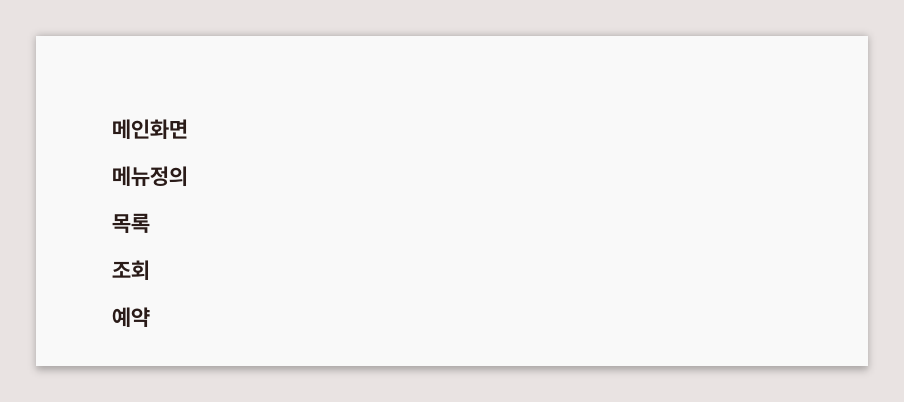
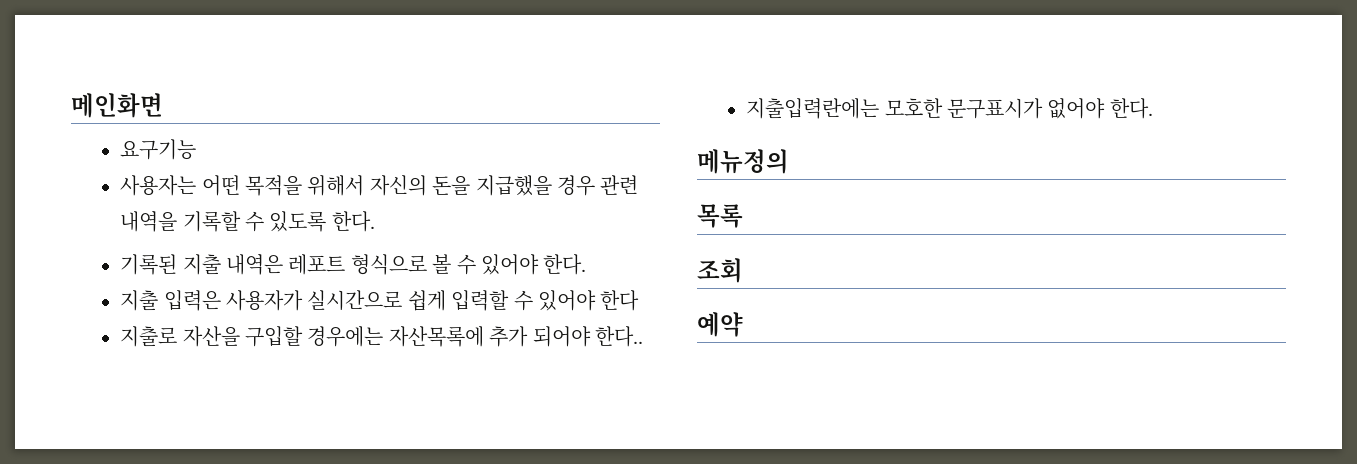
(188, 129) none -> [120,139,197,160] [120,175,639,196] [120,211,375,232] [120,254,587,275] [120,290,640,311] [120,326,643,347] [746,98,1153,119] // 요구기능 // 사용자는 어떤 목적을 위해서 자신의 돈을 지급했을 경우 관련 내역을 기록할 수 있도록 한다. // 기록된 지출 내역은 레포트 형식으로 볼 수 있어야 한다. // 지출 입력은 사용자가 실시간으로 쉽게 입력할 수 있어야 한다 // 지출로 자산을 구입할 경우에는 자산목록에 추가 되어야 한다.. // 지출입력란에는 모호한 문구표시가 없어야 한다.

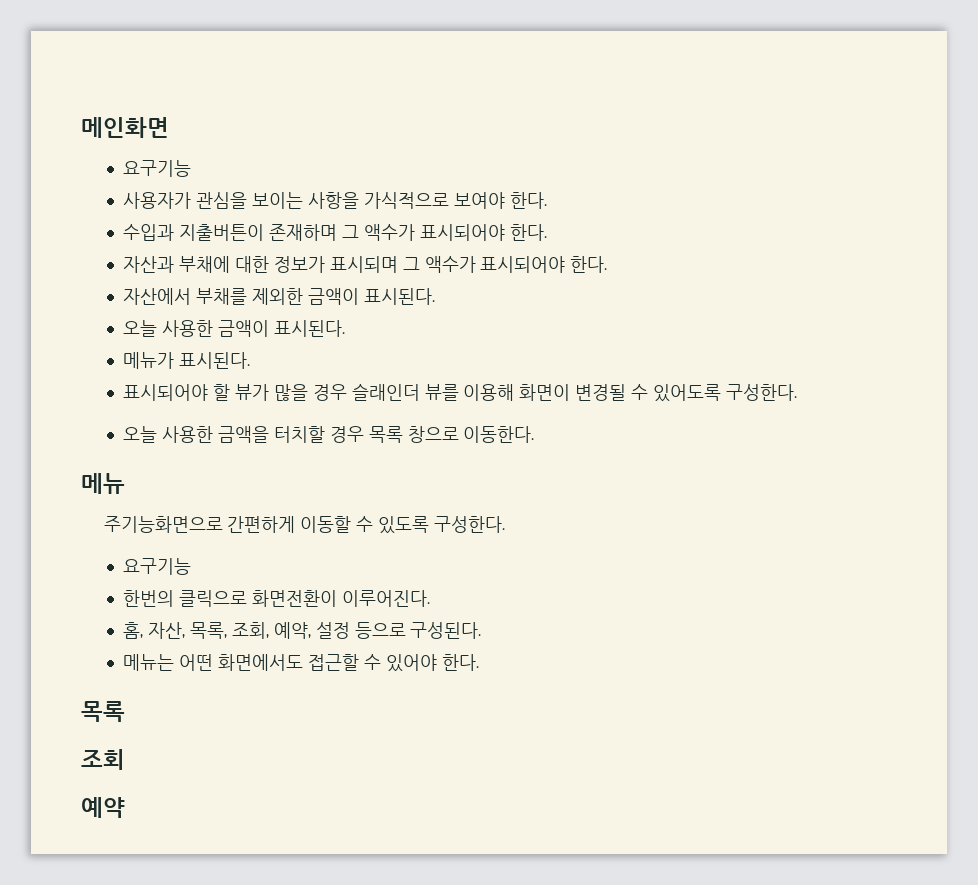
[120,175,639,196] [120,211,375,232] [120,254,587,275] [120,290,640,311] [120,326,643,347] [746,98,1153,119] [697,149,789,174] 사용자는 어떤 목적을 위해서 자신의 돈을 지급했을 경우 관련 내역을 기록할 수 있도록 한다. // 기록된 지출 내역은 레포트 형식으로 볼 수 있어야 한다. // 지출 입력은 사용자가 실시간으로 쉽게 입력할 수 있어야 한다 // 지출로 자산을 구입할 경우에는 자산목록에 추가 되어야 한다.. // 지출입력란에는 모호한 문구표시가 없어야 한다. // 메뉴정의 -> [123,192,547,209] [123,224,547,241] [123,256,608,273] [123,288,435,305] [123,320,345,337] [123,352,251,369] [123,383,797,402] [123,426,535,443] [81,473,125,494] [103,516,505,534] [123,558,192,575] [123,590,430,607] [123,622,482,639] [123,654,479,672] 사용자가 관심을 보이는 사항을 가식적으로 보여야 한다. // 수입과 지출버튼이 존재하며 그 액수가 표시되어야 한다. // 자산과 부채에 대한 정보가 표시되며 그 액수가 표시되어야 한다. // 자산에서 부채를 제외한 금액이 표시된다. // 오늘 사용한 금액이 표시된다. // 메뉴가 표시된다. // 표시되어야 할 뷰가 많을 경우 슬래인더 뷰를 이용해 화면이 변경될 수 있어도록 구성한다. // 오늘 사용한 금액을 터치할 경우 목록 창으로 이동한다. // 메뉴 // 주기능화면으로 간편하게 이동할 수 있도록 구성한다. // 요구기능 // 한번의 클릭으로 화면전환이 이루어진다. // 홈, 자산, 목록, 조회, 예약, 설정 등으로 구성된다. // 메뉴는 어떤 화면에서도 접근할 수 있어야 한다.

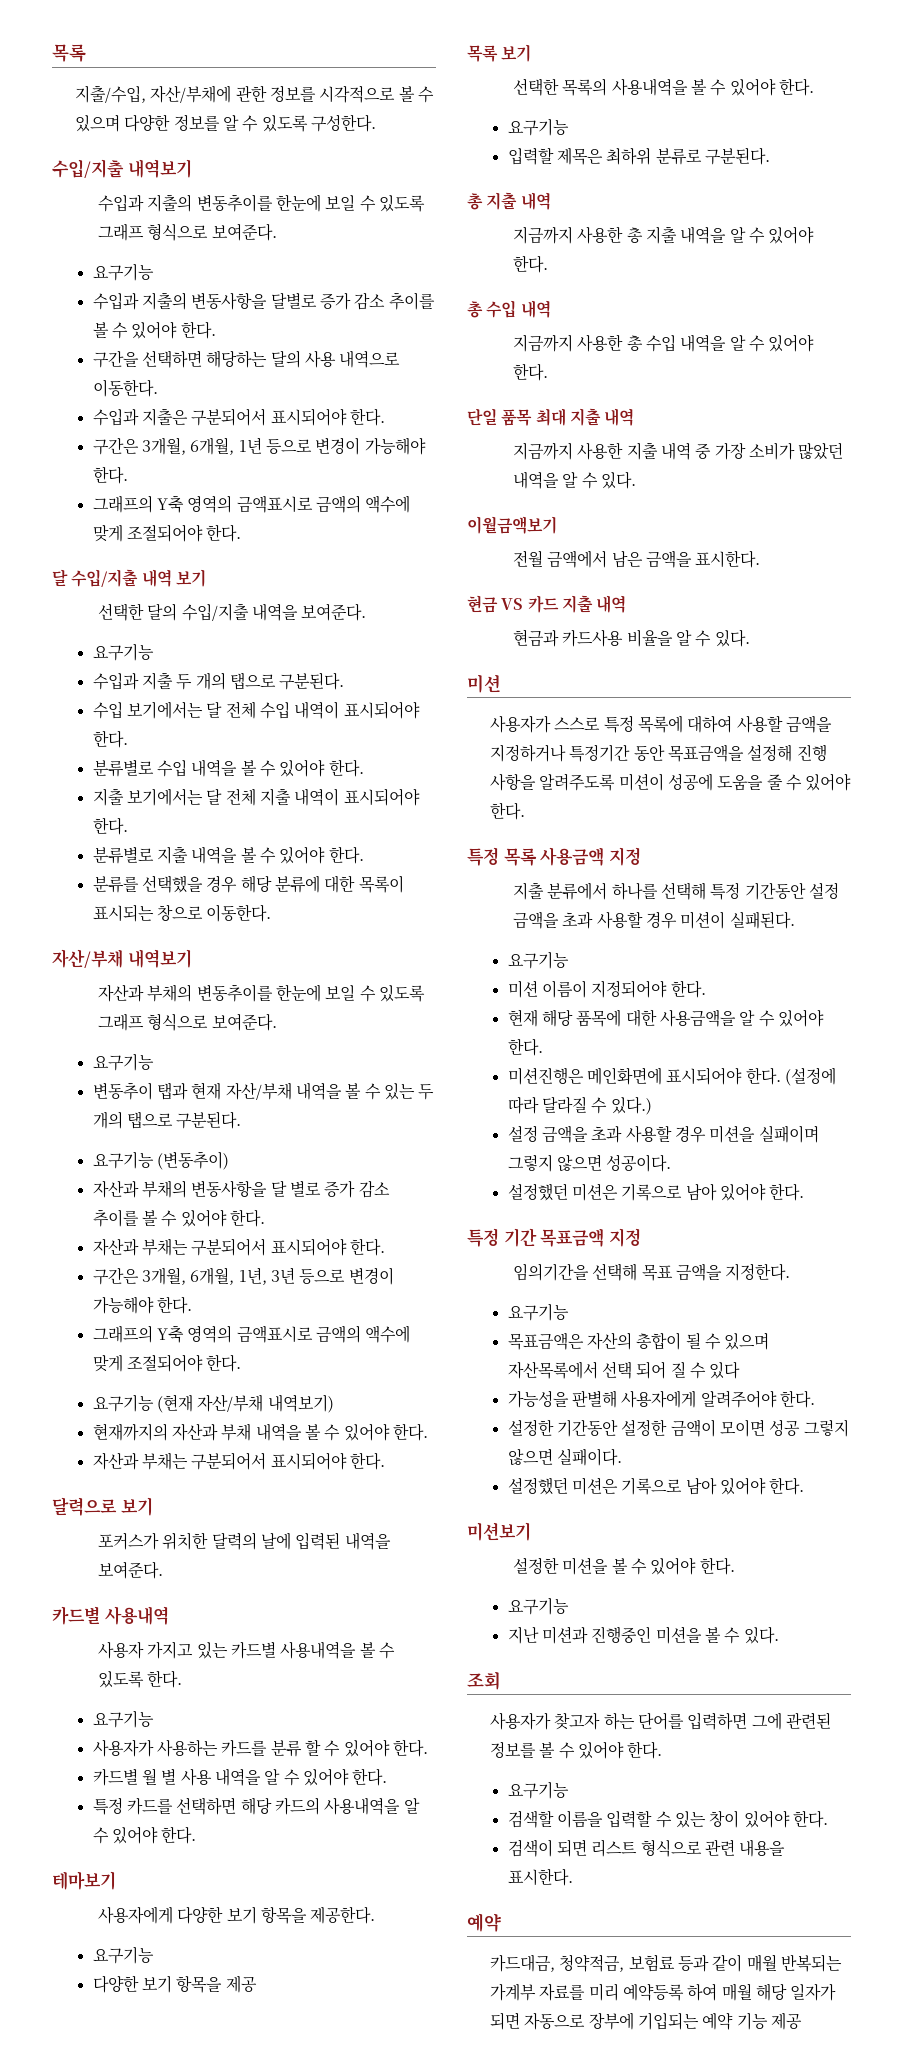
[81,117,169,138] [123,160,192,177] [123,192,547,209] [123,224,547,241] [123,256,608,273] [123,288,435,305] [123,320,345,337] [123,352,251,369] [123,383,797,402] [123,426,535,443] [81,473,125,494] [103,516,505,534] [123,558,192,575] [123,590,430,607] [123,622,482,639] [123,654,479,672] [81,701,125,722] [81,749,125,770] [81,797,125,818] 메인화면 // 요구기능 // 사용자가 관심을 보이는 사항을 가식적으로 보여야 한다. // 수입과 지출버튼이 존재하며 그 액수가 표시되어야 한다. // 자산과 부채에 대한 정보가 표시되며 그 액수가 표시되어야 한다. // 자산에서 부채를 제외한 금액이 표시된다. // 오늘 사용한 금액이 표시된다. // 메뉴가 표시된다. // 표시되어야 할 뷰가 많을 경우 슬래인더 뷰를 이용해 화면이 변경될 수 있어도록 구성한다. // 오늘 사용한 금액을 터치할 경우 목록 창으로 이동한다. // 메뉴 // 주기능화면으로 간편하게 이동할 수 있도록 구성한다. // 요구기능 // 한번의 클릭으로 화면전환이 이루어진다. // 홈, 자산, 목록, 조회, 예약, 설정 등으로 구성된다. // 메뉴는 어떤 화면에서도 접근할 수 있어야 한다. // 목록 // 조회 // 예약 -> [52,44,86,62] [75,85,434,103] [75,114,376,132] [52,159,192,178] [98,194,425,212] [98,223,277,241] [92,263,154,281] [92,292,435,310] [92,321,216,339] [92,350,401,368] [92,379,158,397] [92,408,385,426] [92,437,426,455] [92,466,128,484] [92,495,411,513] [92,524,242,542] [52,569,206,587] [98,603,367,621] [92,643,154,661] [92,672,345,690] [92,701,420,719] [92,730,128,748] [92,759,364,777] [92,788,420,806] [92,817,128,835] [92,846,364,864] [92,875,404,893] [92,904,272,922] [52,949,192,968] [98,984,425,1002] [98,1013,277,1031] [92,1053,154,1071] [92,1082,435,1100] [92,1111,242,1129] [92,1151,229,1170] [92,1180,390,1198] [92,1209,265,1227] [92,1238,385,1256] [92,1267,394,1285] [92,1296,192,1314] [92,1325,411,1343] [92,1354,242,1372] [92,1394,334,1413] [92,1423,428,1441] [92,1452,385,1470] [52,1497,153,1516] [98,1532,391,1550] [98,1561,164,1579] [52,1606,169,1625] [98,1641,395,1659] [98,1670,183,1688] [92,1710,154,1728] [92,1739,428,1757] [92,1768,388,1786] [92,1797,420,1815] [92,1826,197,1844] [52,1871,116,1890] [98,1906,376,1924] [92,1946,154,1964] [92,1975,257,1993] [467,44,532,62] [513,78,814,96] [507,118,569,136] [507,147,770,165] [467,192,551,210] [513,226,815,244] [513,255,549,273] [467,300,551,318] [513,334,815,352] [513,363,549,381] [467,408,635,426] [513,442,844,460] [513,471,636,489] [467,516,557,534] [513,550,761,568] [467,595,627,613] [513,629,750,647] [467,674,501,693] [490,715,832,733] [490,744,827,762] [490,773,852,791] [490,802,526,820] [467,847,641,866] [513,882,839,900] [513,911,795,929] [507,951,569,969] [507,980,706,998] [507,1009,824,1027] [507,1038,543,1056] [507,1067,836,1086] [507,1096,652,1115] [507,1125,819,1143] [507,1154,672,1172] [507,1183,805,1201] [467,1228,641,1247] [513,1263,791,1281] [507,1303,569,1321] [507,1332,770,1350] [507,1361,741,1379] [507,1390,815,1408] [507,1419,849,1437] [507,1448,622,1466] [507,1477,805,1495] [467,1522,531,1541] [513,1557,735,1575] [507,1597,569,1615] [507,1626,779,1644] [467,1671,501,1690] [490,1712,831,1730] [490,1741,663,1759] [507,1781,569,1799] [507,1810,828,1828] [507,1839,786,1857] [507,1868,573,1886] [467,1913,501,1932] [490,1954,842,1972] [490,1983,837,2001] [490,2012,802,2030] 목록 // 지출/수입, 자산/부채에 관한 정보를 시각적으로 볼 수 있으며 다양한 정보를 알 수 있도록 구성한다. // 수입/지출 내역보기 // 수입과 지출의 변동추이를 한눈에 보일 수 있도록 그래프 형식으로 보여준다. // 요구기능 // 수입과 지출의 변동사항을 달별로 증가 감소 추이를 볼 수 있어야 한다. // 구간을 선택하면 해당하는 달의 사용 내역으로 이동한다. // 수입과 지출은 구분되어서 표시되어야 한다. // 구간은 3개월, 6개월, 1년 등으로 변경이 가능해야 한다. // 그래프의 Y축 영역의 금액표시로 금액의 액수에 맞게 조절되어야 한다. // 달 수입/지출 내역 보기 // 선택한 달의 수입/지출 내역을 보여준다. // 요구기능 // 수입과 지출 두 개의 탭으로 구분된다. // 수입 보기에서는 달 전체 수입 내역이 표시되어야 한다. // 분류별로 수입 내역을 볼 수 있어야 한다. // 지출 보기에서는 달 전체 지출 내역이 표시되어야 한다. // 분류별로 지출 내역을 볼 수 있어야 한다. // 분류를 선택했을 경우 해당 분류에 대한 목록이 표시되는 창으로 이동한다. // 자산/부채 내역보기 // 자산과 부채의 변동추이를 한눈에 보일 수 있도록 그래프 형식으로 보여준다. // 요구기능 // 변동추이 탭과 현재 자산/부채 내역을 볼 수 있는 두 개의 탭으로 구분된다. // 요구기능 (변동추이) // 자산과 부채의 변동사항을 달 별로 증가 감소 추이를 볼 수 있어야 한다. // 자산과 부채는 구분되어서 표시되어야 한다. // 구간은 3개월, 6개월, 1년, 3년 등으로 변경이 가능해야 한다. // 그래프의 Y축 영역의 금액표시로 금액의 액수에 맞게 조절되어야 한다. // 요구기능 (현재 자산/부채 내역보기) // 현재까지의 자산과 부채 내역을 볼 수 있어야 한다. // 자산과 부채는 구분되어서 표시되어야 한다. // 달력으로 보기 // 포커스가 위치한 달력의 날에 입력된 내역을 보여준다. // 카드별 사용내역 // 사용자 가지고 있는 카드별 사용내역을 볼 수 있도록 한다. // 요구기능 // 사용자가 사용하는 카드를 분류 할 수 있어야 한다. // 카드별 월 별 사용 내역을 알 수 있어야 한다. // 특정 카드를 선택하면 해당 카드의 사용내역을 알 수 있어야 한다. // 테마보기 // 사용자에게 다양한 보기 항목을 제공한다. // 요구기능 // 다양한 보기 항목을 제공 // 목록 보기 // 선택한 목록의 사용내역을 볼 수 있어야 한다. // 요구기능 // 입력할 제목은 최하위 분류로 구분된다. // 총 지출 내역 // 지금까지 사용한 총 지출 내역을 알 수 있어야 한다. // 총 수입 내역 // 지금까지 사용한 총 수입 내역을 알 수 있어야 한다. // 단일 품목 최대 지출 내역 // 지금까지 사용한 지출 내역 중 가장 소비가 많았던 내역을 알 수 있다. // 이월금액보기 // 전월 금액에서 남은 금액을 표시한다. // 현금 VS 카드 지출 내역 // 현금과 카드사용 비율을 알 수 있다. // 미션 // 사용자가 스스로 특정 목록에 대하여 사용할 금액을 지정하거나 특정기간 동안 목표금액을 설정해 진행 사항을 알려주도록 미션이 성공에 도움을 줄 수 있어야 한다. // 특정 목록 사용금액 지정 // 지출 분류에서 하나를 선택해 특정 기간동안 설정 금액을 초과 사용할 경우 미션이 실패된다. // 요구기능 // 미션 이름이 지정되어야 한다. // 현재 해당 품목에 대한 사용금액을 알 수 있어야 한다. // 미션진행은 메인화면에 표시되어야 한다. (설정에 따라 달라질 수 있다.) // 설정 금액을 초과 사용할 경우 미션을 실패이며 그렇지 않으면 성공이다. // 설정했던 미션은 기록으로 남아 있어야 한다. // 특정 기간 목표금액 지정 // 임의기간을 선택해 목표 금액을 지정한다. // 요구기능 // 목표금액은 자산의 총합이 될 수 있으며 자산목록에서 선택 되어 질 수 있다 // 가능성을 판별해 사용자에게 알려주어야 한다. // 설정한 기간동안 설정한 금액이 모이면 성공 그렇지 않으면 실패이다. // 설정했던 미션은 기록으로 남아 있어야 한다. // 미션보기 // 설정한 미션을 볼 수 있어야 한다. // 요구기능 // 지난 미션과 진행중인 미션을 볼 수 있다. // 조회 // 사용자가 찾고자 하는 단어를 입력하면 그에 관련된 정보를 볼 수 있어야 한다. // 요구기능 // 검색할 이름을 입력할 수 있는 창이 있어야 한다. // 검색이 되면 리스트 형식으로 관련 내용을 표시한다. // 예약 // 카드대금, 청약적금, 보험료 등과 같이 매월 반복되는 가계부 자료를 미리 예약등록 하여 매월 해당 일자가 되면 자동으로 장부에 기입되는 예약 기능 제공

